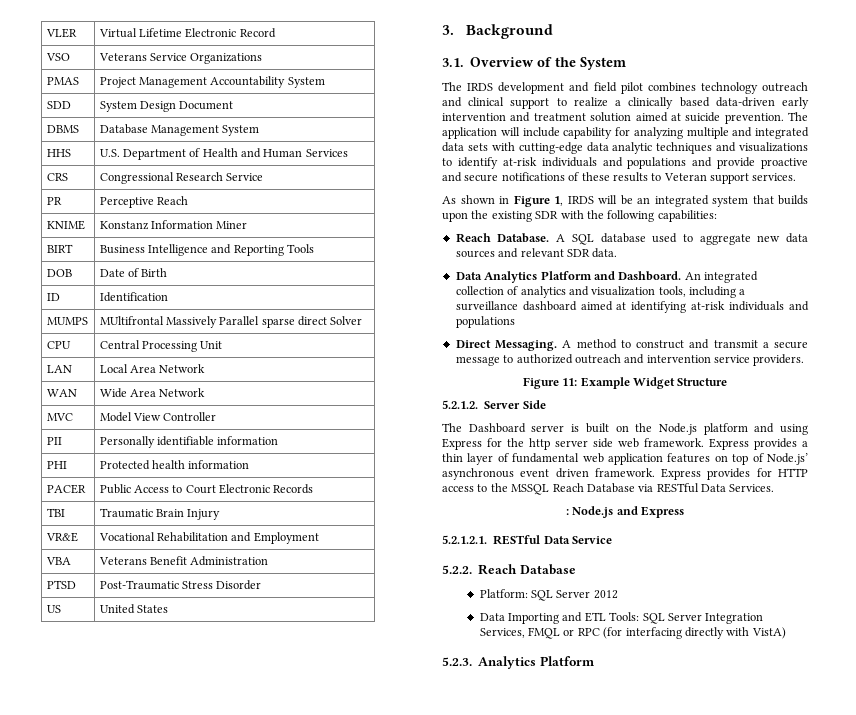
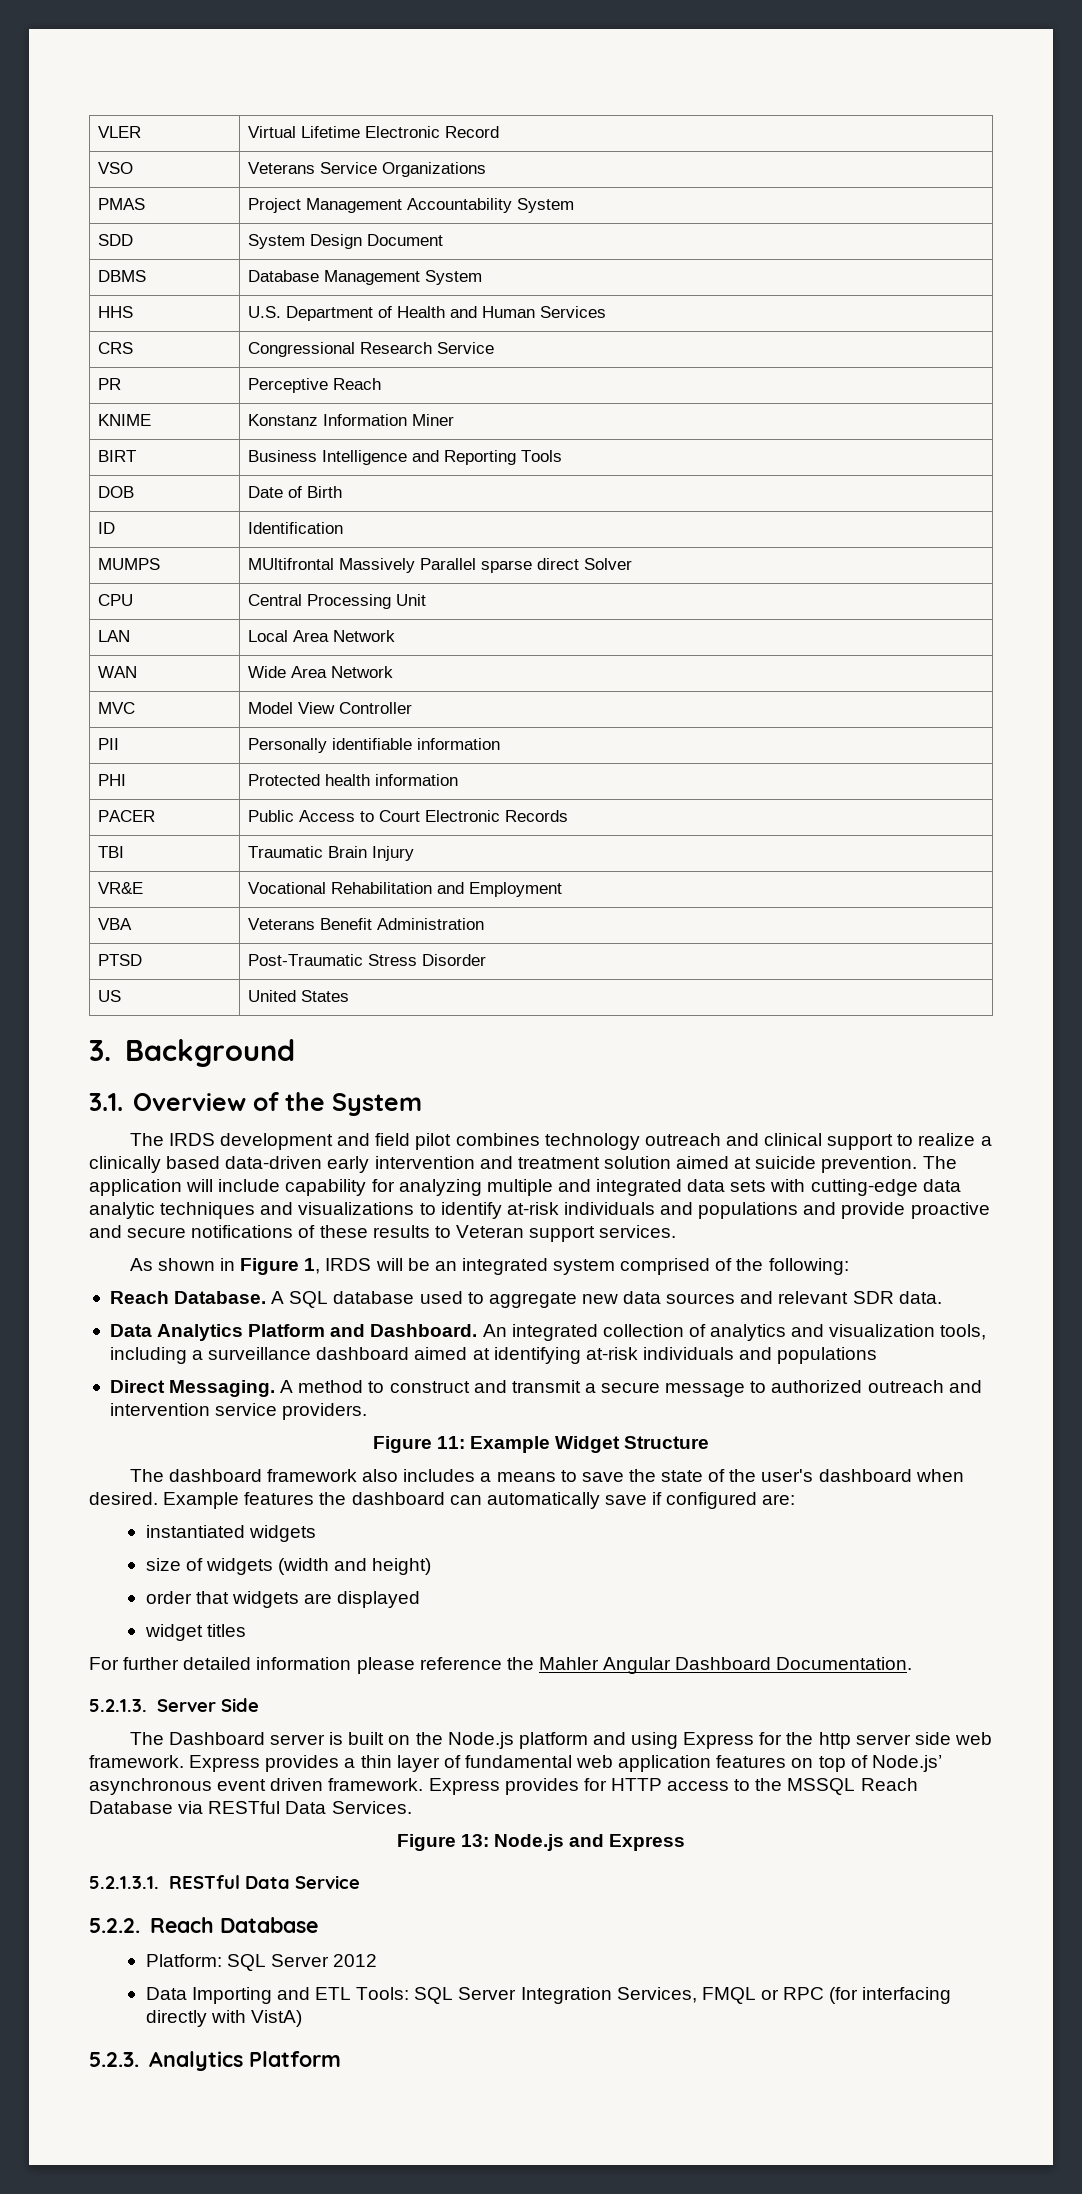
[752,195,808,205] [442,210,717,222] that builds upon the existing SDR with the following capabilities: -> [620,1258,849,1275] comprised of the following:
[442,400,478,409] 5.2.1.2. -> [129,1469,964,1482] [89,1492,796,1509] [145,1525,316,1542] [145,1558,432,1575] [145,1591,421,1608] [144,1624,246,1641] [89,1657,913,1674] [89,1699,147,1712] The dashboard framework also includes a means to save the state of the user's dashboard when desired. Example features the dashboard can automatically save if configured are: // instantiated widgets // size of widgets (width and height) // order that widgets are displayed // widget titles // For further detailed information please reference the Mahler Angular Dashboard Documentation. // 5.2.1.3.
[565,509,569,515] : -> [396,1834,489,1851] Figure 13:
[442,535,487,544] 5.2.1.2.1. -> [89,1876,159,1889] 5.2.1.3.1.

